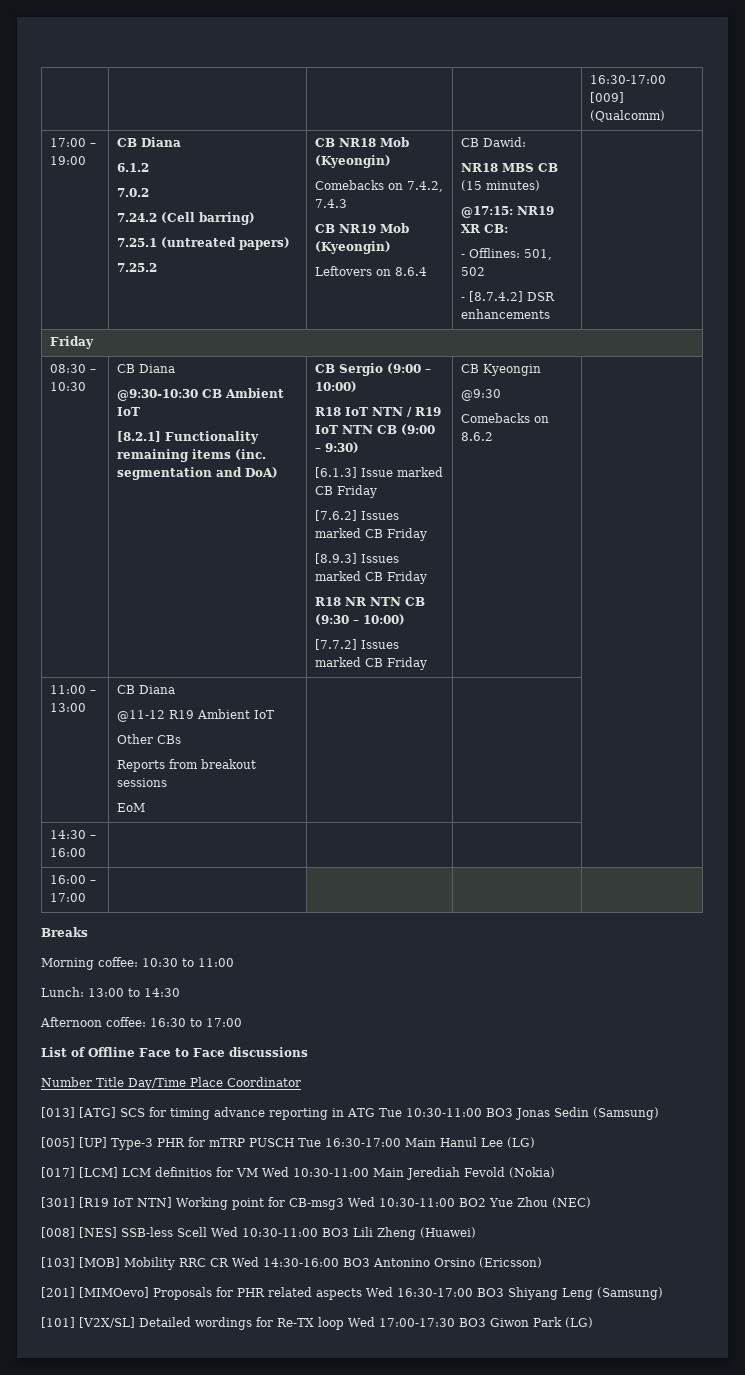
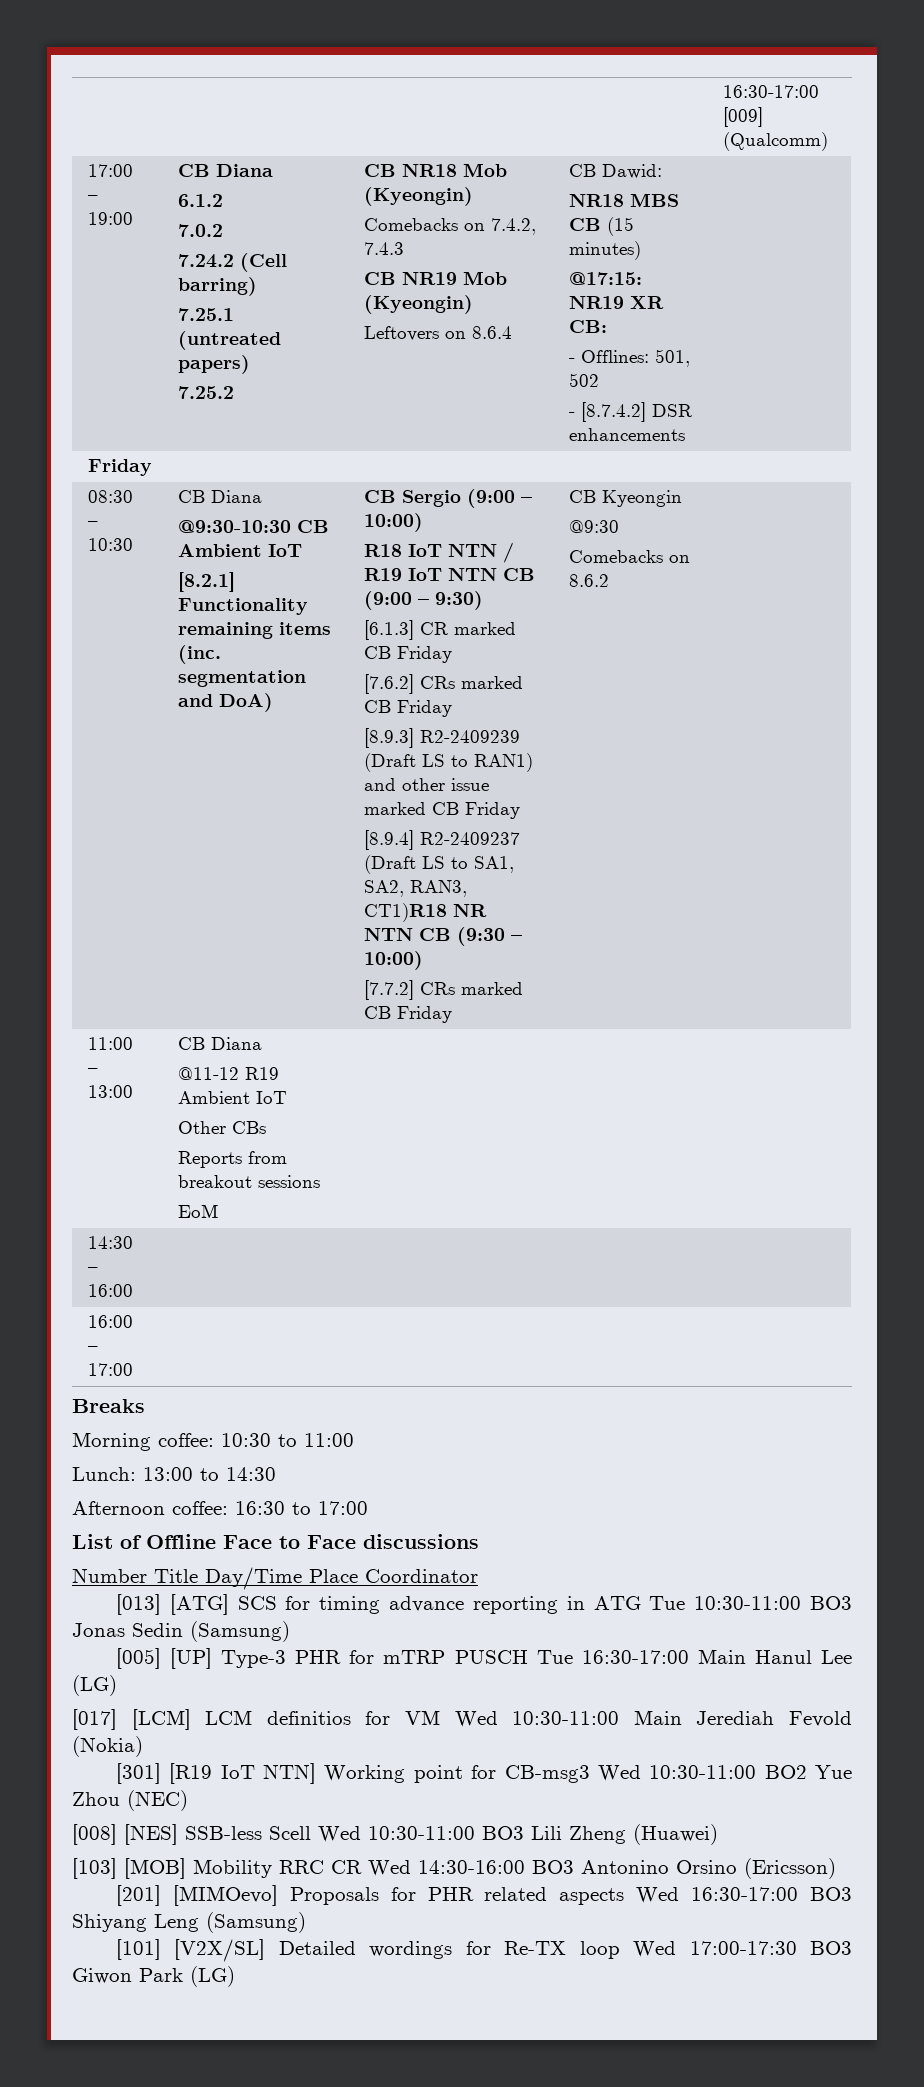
[360,468,393,477] Issue -> [419,622,448,635] CR
[360,511,399,520] Issues -> [419,676,455,689] CRs
[360,554,399,563] [314,571,427,584] [314,597,341,606] Issues marked CB Friday // R18 -> [419,730,520,743] [363,753,533,772] [363,778,489,791] [363,802,520,819] [363,830,520,850] [363,855,514,874] [363,880,467,897] [363,903,447,922] R2-2409239 (Draft LS to RAN1) and other issue marked CB Friday // [8.9.4] R2-2409237 (Draft LS to SA1, SA2, RAN3, CT1)R18
[360,640,399,649] Issues -> [419,982,455,995] CRs

